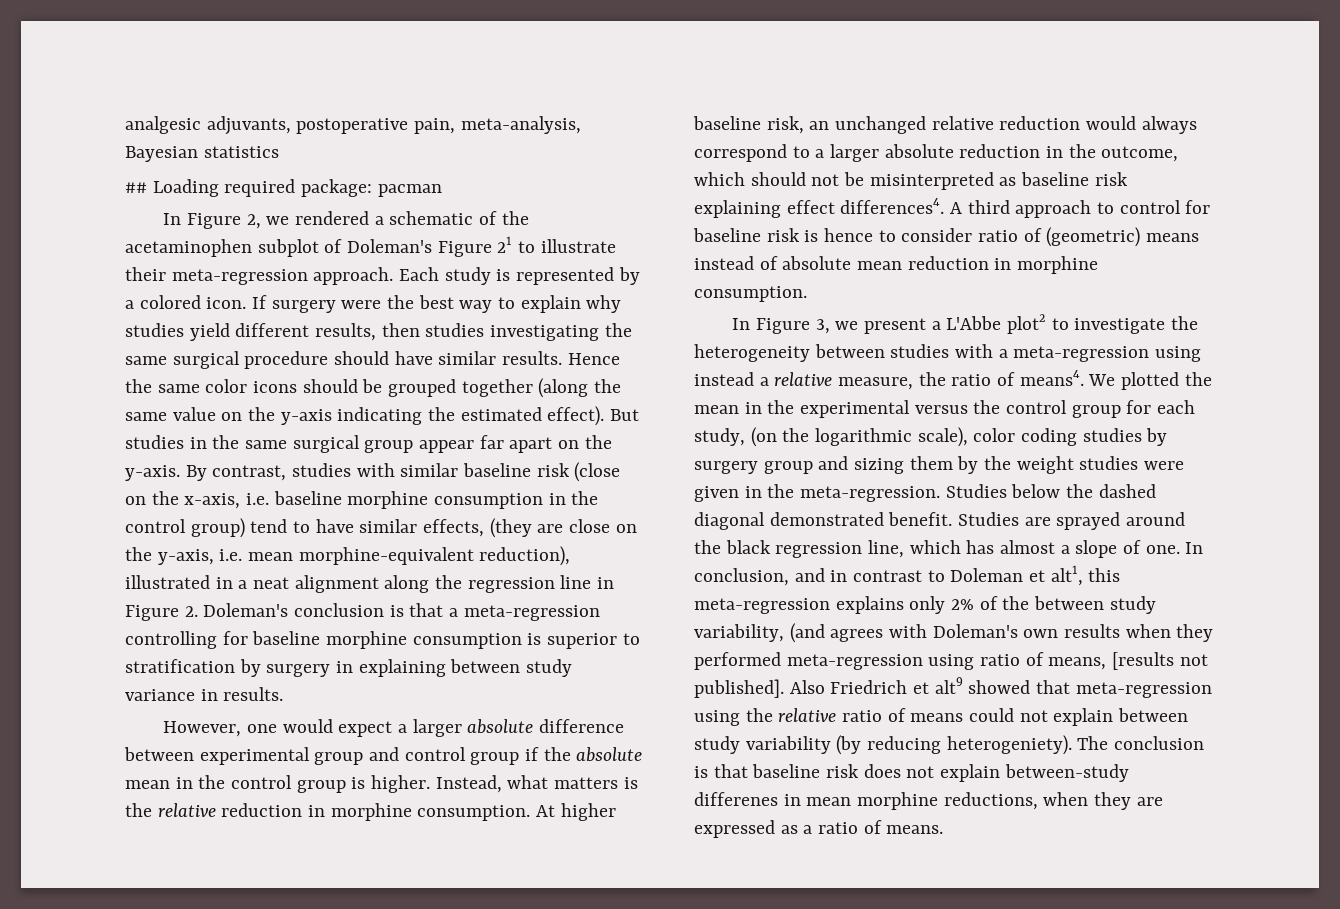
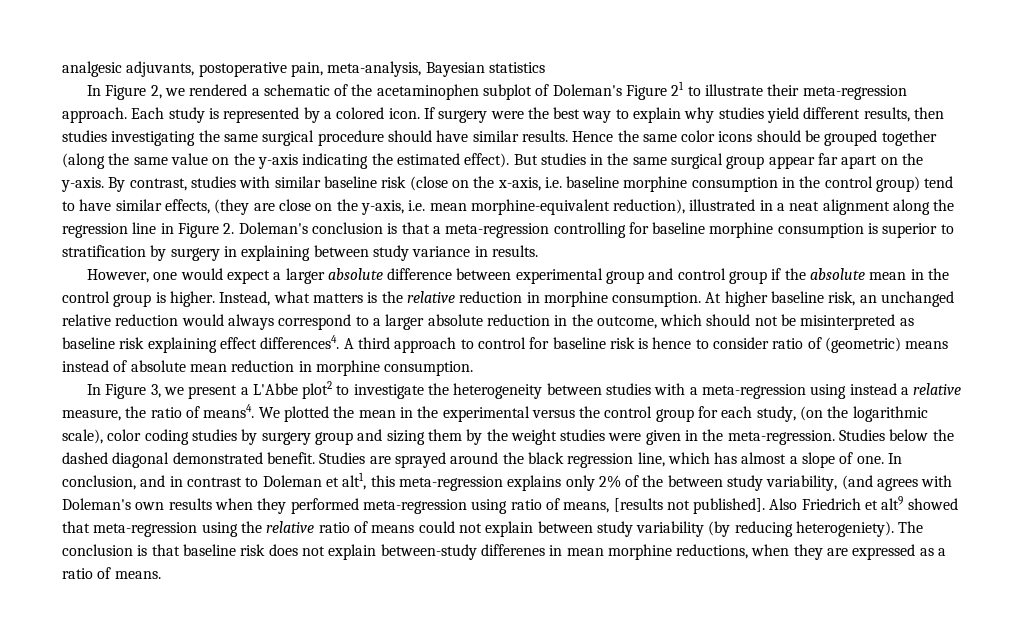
[125,179,442,197] // ## Loading required package: pacman -> (545, 67) none

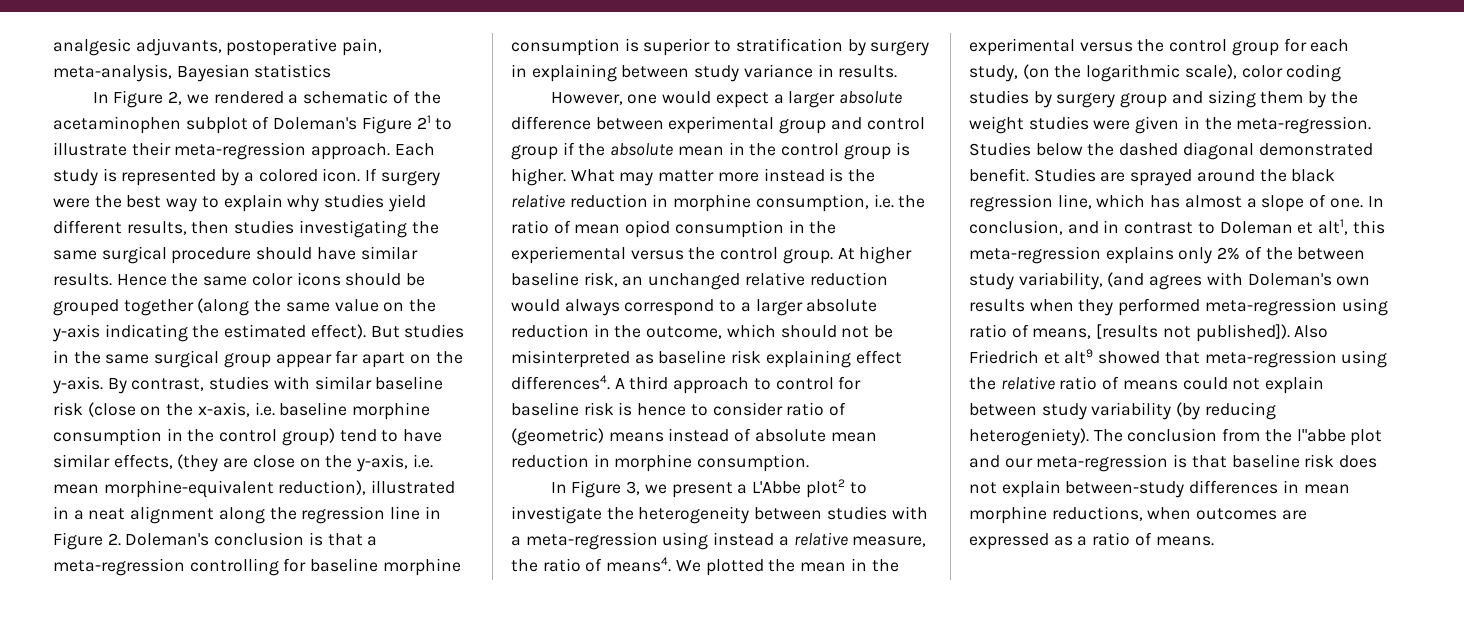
[219,291,363,306] Instead, what matters -> [570,168,825,186] What may matter more instead
[612,292,702,307] consumption. -> [755,194,926,212] [511,220,837,238] [511,246,833,264] consumption, i.e. the ratio of mean opiod consumption in the experiemental versus the control group.
[693,498,766,514] published]. -> [1195,324,1290,342] published]).
(133, 550) none -> [1222,428,1383,446] [969,454,1169,472] from the l"abbe plot and our meta-regression
[480,544,545,556] differenes -> [1189,480,1279,494] differences
[793,544,823,560] they -> [1196,508,1278,520] outcomes

